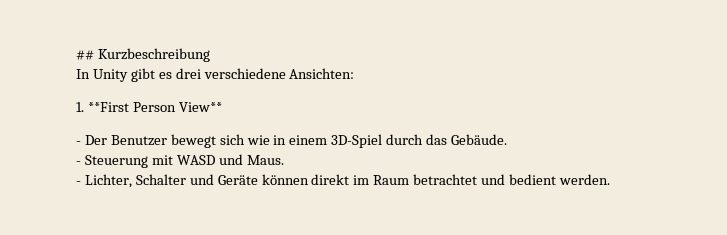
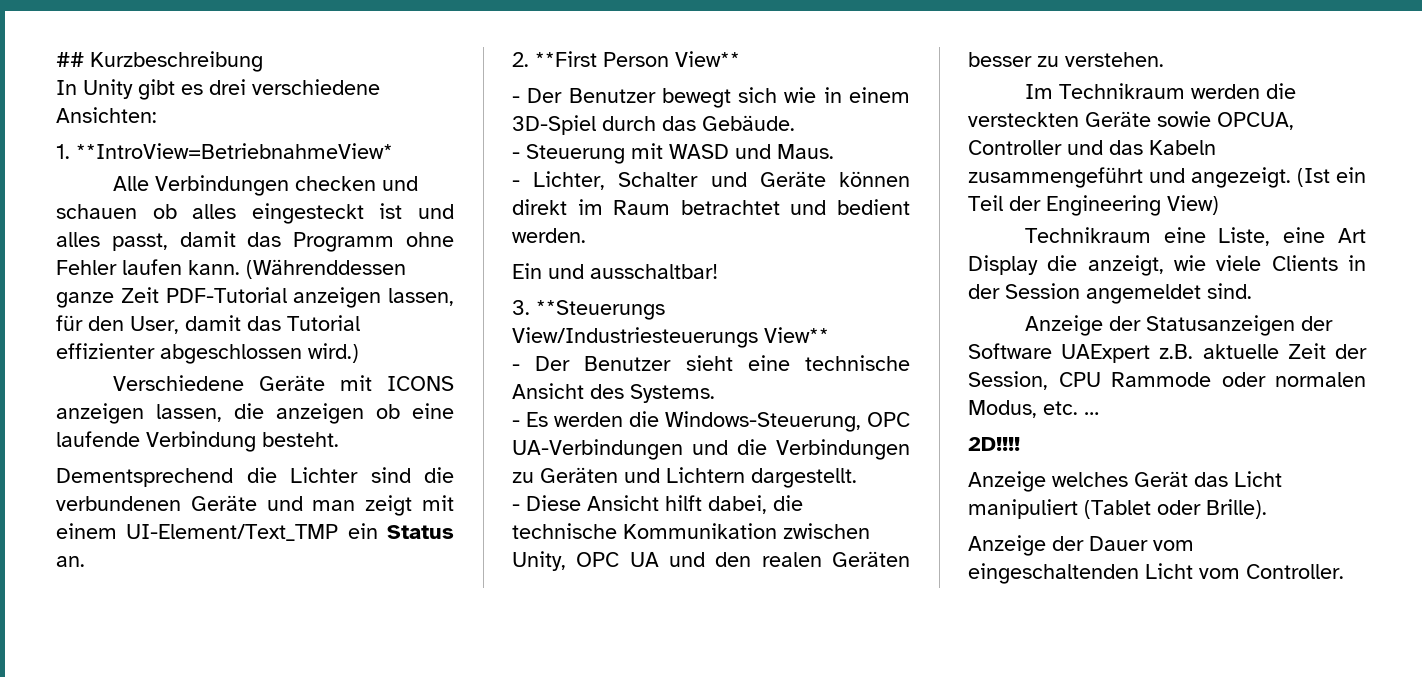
(84, 107) none -> [76,143,393,159] [112,175,418,196] [56,203,454,224] [56,231,455,252] [56,259,406,279] [56,287,454,308] [56,315,360,334] [56,343,359,364] [112,375,454,391] [56,403,454,424] [56,431,339,452] [56,467,454,487] [56,495,455,516] [56,523,454,541] [56,556,85,567] [512,52,529,67] **IntroView=BetriebnahmeView* // Alle Verbindungen checken und schauen ob alles eingesteckt ist und alles passt, damit das Programm ohne Fehler laufen kann. (Währenddessen ganze Zeit PDF-Tutorial anzeigen lassen, für den User, damit das Tutorial effizienter abgeschlossen wird.) // Verschiedene Geräte mit ICONS anzeigen lassen, die anzeigen ob eine laufende Verbindung besteht. // Dementsprechend die Lichter sind die verbundenen Geräte und man zeigt mit einem UI-Element/Text_TMP ein Status an. // 2.
(610, 179) none -> [512,263,718,279] [512,300,665,320] [512,327,829,348] [512,355,910,371] [512,383,715,403] [512,411,910,432] [512,439,910,460] [512,467,857,488] [512,495,803,514] [512,523,870,539] [512,551,910,571] [968,52,1164,67] [1024,83,1296,99] [968,111,1294,130] [968,140,1216,155] [968,167,1366,188] [968,195,1219,216] [1024,227,1366,246] [968,255,1366,276] [968,283,1252,304] [1024,315,1333,336] [968,343,1367,363] [968,371,1366,390] [968,400,1099,418] [968,437,1020,451] [968,471,1282,492] [968,499,1267,519] [968,535,1194,556] [968,563,1344,584] // Ein und ausschaltbar! // 3. **Steuerungs View/Industriesteuerungs View** // - Der Benutzer sieht eine technische Ansicht des Systems. // - Es werden die Windows-Steuerung, OPC UA-Verbindungen und die Verbindungen zu Geräten und Lichtern dargestellt. // - Diese Ansicht hilft dabei, die technische Kommunikation zwischen Unity, OPC UA und den realen Geräten besser zu verstehen. // Im Technikraum werden die versteckten Geräte sowie OPCUA, Controller und das Kabeln zusammengeführt und angezeigt. (Ist ein Teil der Engineering View) // Technikraum eine Liste, eine Art Display die anzeigt, wie viele Clients in der Session angemeldet sind. // Anzeige der Statusanzeigen der Software UAExpert z.B. aktuelle Zeit der Session, CPU Rammode oder normalen Modus, etc. … // 2D!!!! // Anzeige welches Gerät das Licht manipuliert (Tablet oder Brille). // Anzeige der Dauer vom eingeschaltenden Licht vom Controller.

